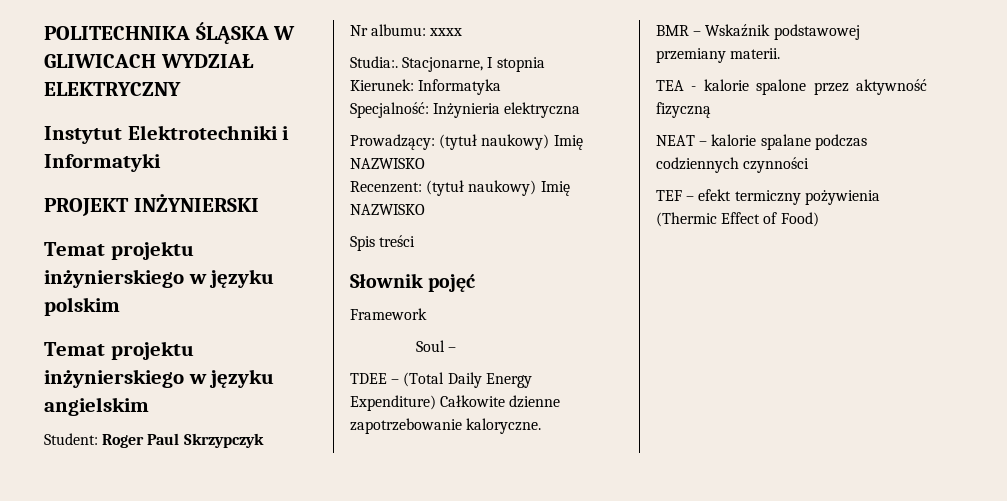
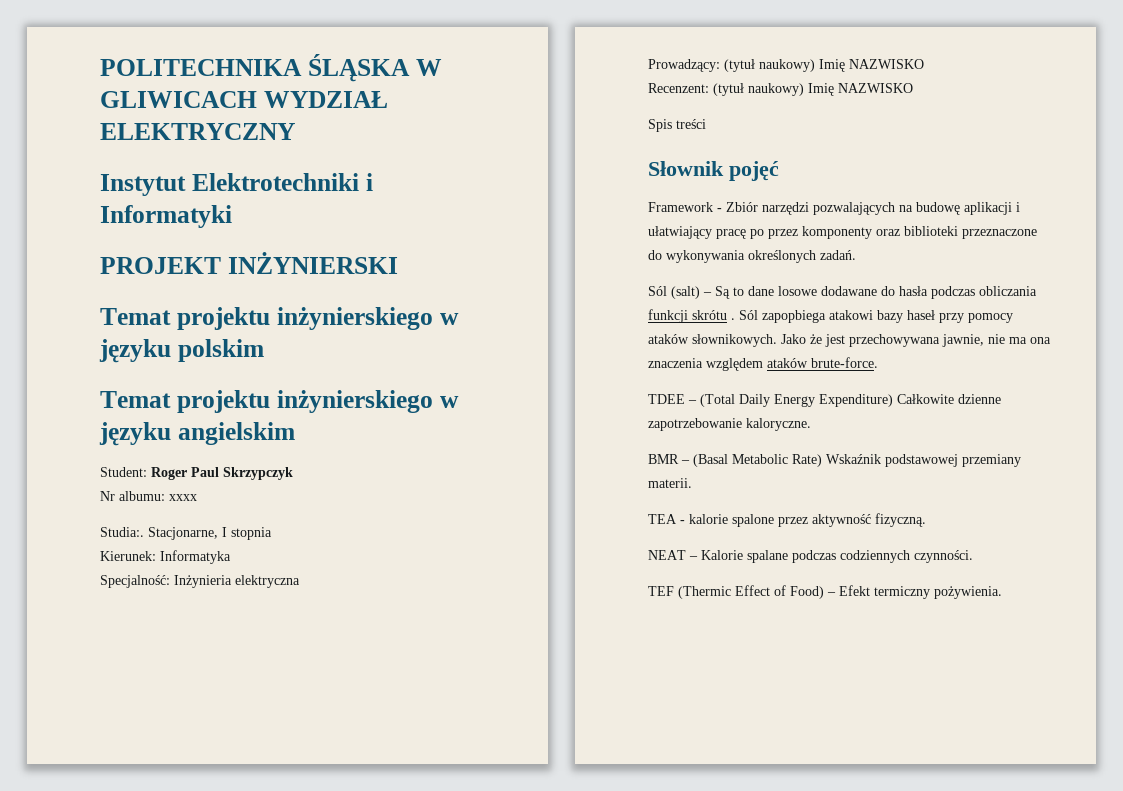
[416,340,457,352] // Soul – -> [717,202,1020,215] [648,226,1037,239] [648,250,856,263] [648,286,1037,299] [648,309,1013,323] [648,334,1051,347] [648,357,878,371] - Zbiór narzędzi pozwalających na budowę aplikacji i ułatwiający pracę po przez komponenty oraz biblioteki przeznaczone do wykonywania określonych zadań. // Sól (salt) – Są to dane losowe dodawane do hasła podczas obliczania funkcji skrótu . Sól zapopbiega atakowi bazy haseł przy pomocy ataków słownikowych. Jako że jest przechowywana jawnie, nie ma ona znaczenia względem ataków brute-force.
(702, 33) none -> [693,454,822,467] (Basal Metabolic Rate)
[656,102,711,118] fizyczną -> [875,513,926,527] fizyczną.
[711,134,757,146] kalorie -> [701,550,743,560] Kalorie
[743,157,810,173] czynności -> [914,550,973,563] czynności.
[686,189,880,205] [656,212,819,227] – efekt termiczny pożywienia (Thermic Effect of Food) -> [678,585,1002,599] (Thermic Effect of Food) – Efekt termiczny pożywienia.

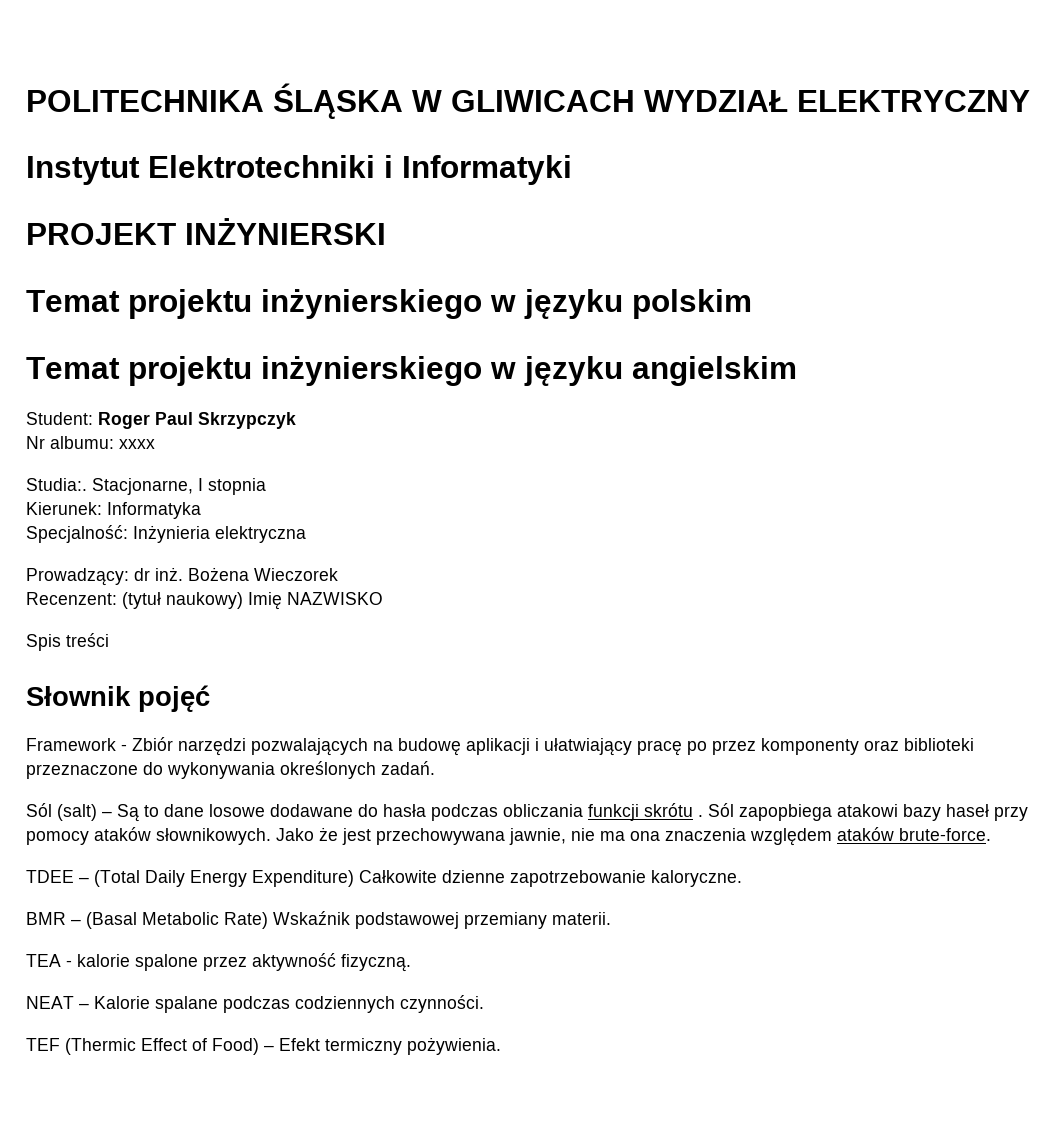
[724,59,924,72] (tytuł naukowy) Imię NAZWISKO -> [134,567,338,581] dr inż. Bożena Wieczorek

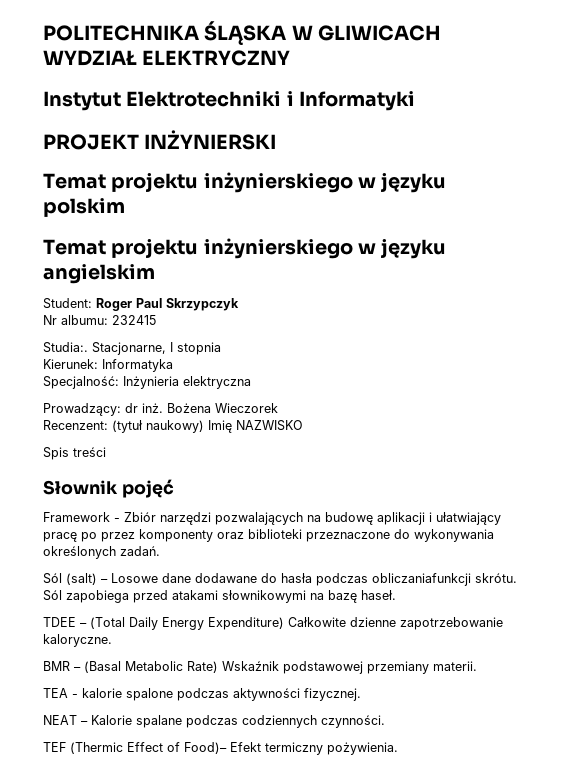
[119,439,155,449] xxxx -> [112,315,156,325] 232415
[117,803,1028,822] [26,827,991,846] Są to dane losowe dodawane do hasła podczas obliczania funkcji skrótu . Sól zapopbiega atakowi bazy haseł przy pomocy ataków słownikowych. Jako że jest przechowywana jawnie, nie ma ona znaczenia względem ataków brute-force. -> [111,573,517,586] [43,590,396,603] Losowe dane dodawane do hasła podczas obliczaniafunkcji skrótu. Sól zapobiega przed atakami słownikowymi na bazę haseł.
[203,953,411,972] przez aktywność fizyczną. -> [177,688,361,701] podczas aktywności fizycznej.
[212,1038,274,1055] Food) – -> [184,742,227,754] Food)–

